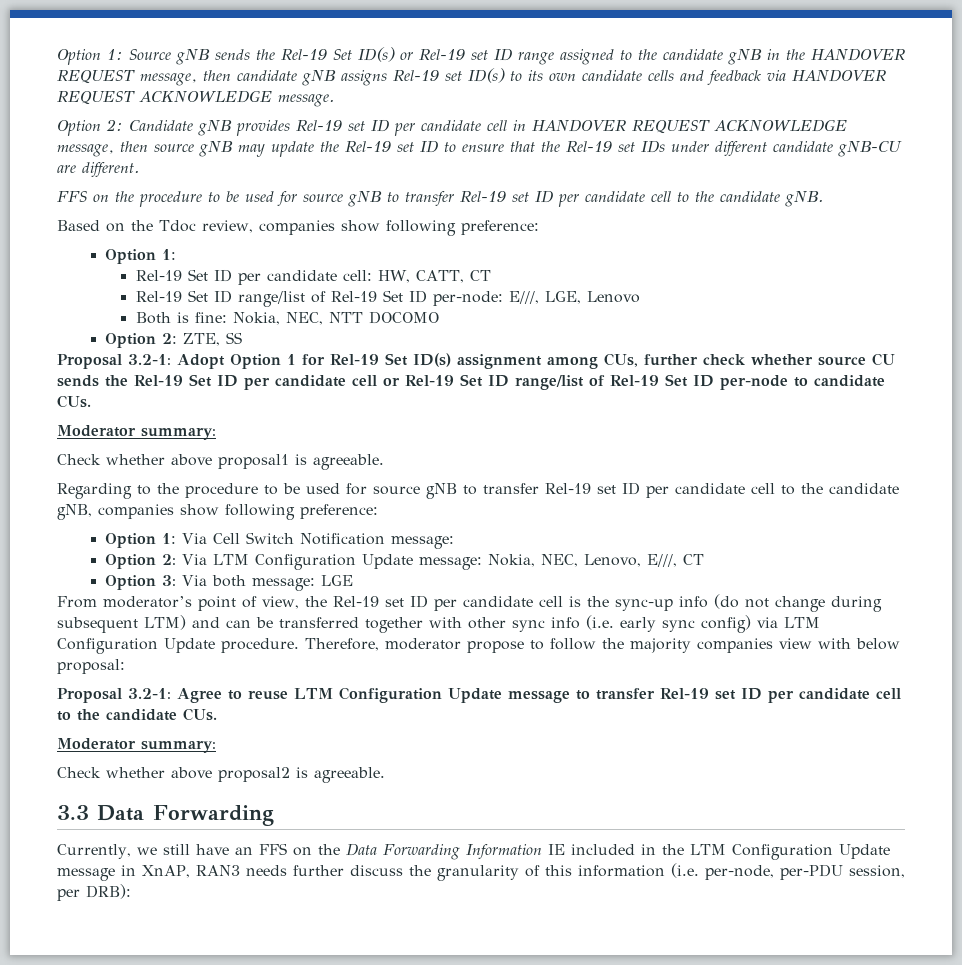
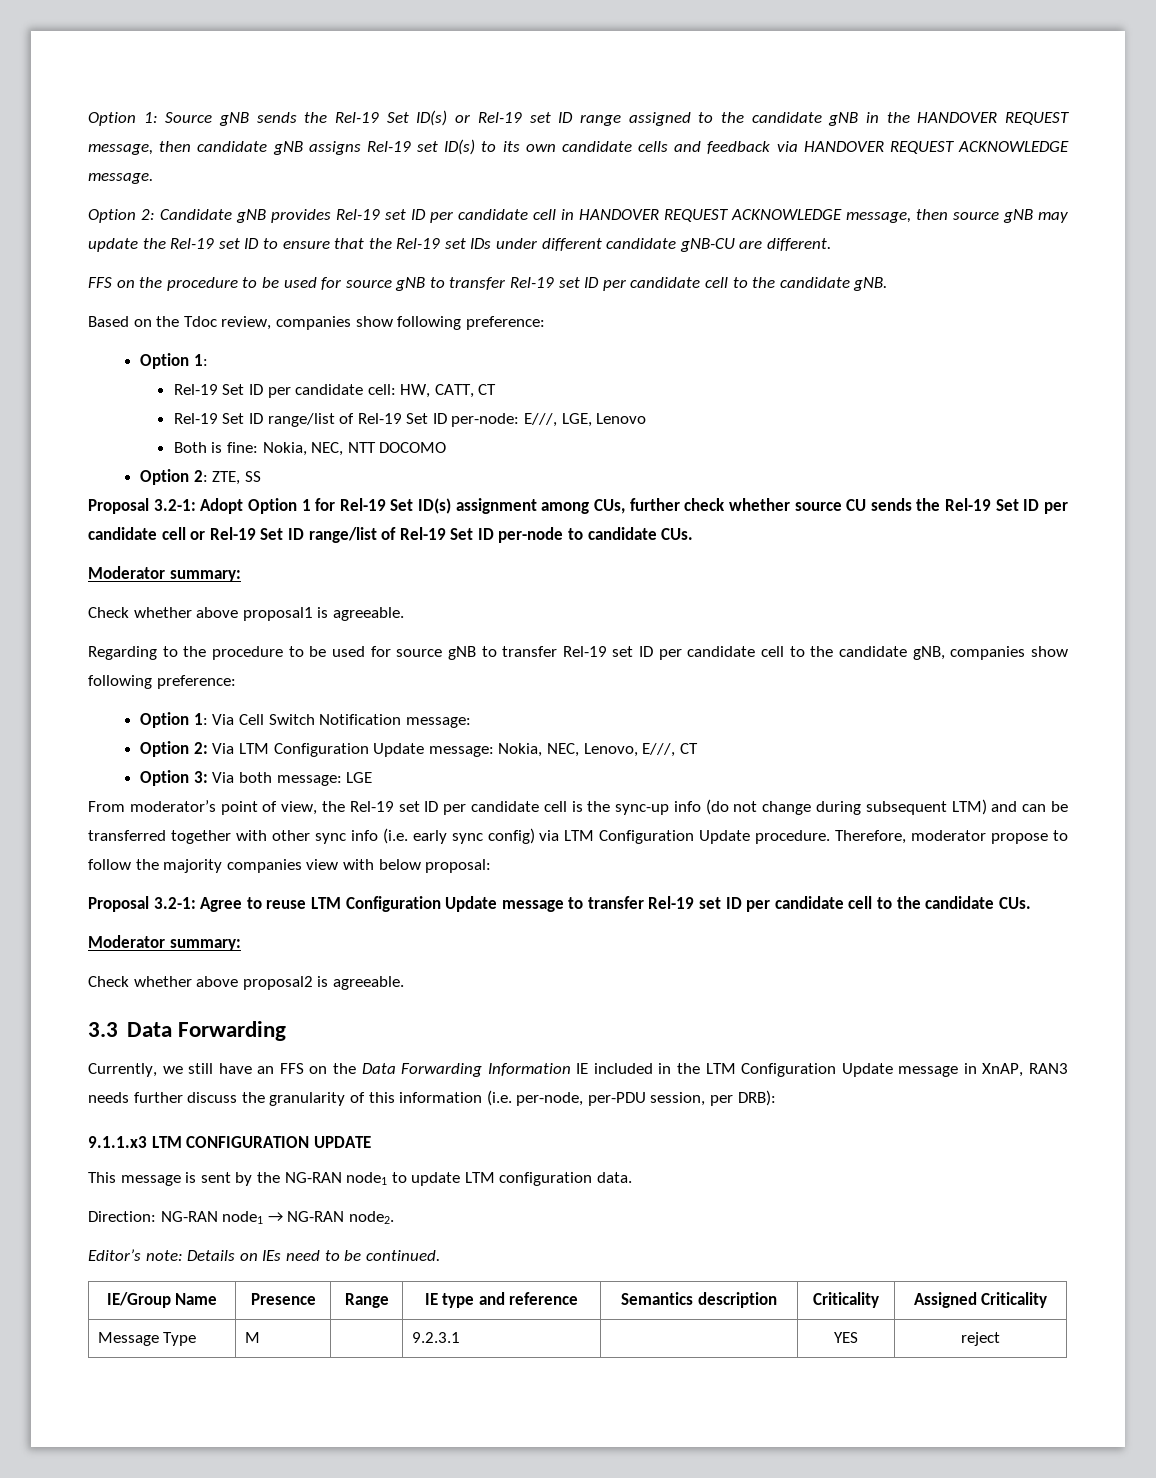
(131, 891) none -> [88,1136,371,1148] [88,1172,633,1186] [88,1211,394,1224] [88,1249,440,1261] [106,1292,218,1308] [250,1293,316,1305] [344,1293,389,1308] [424,1292,579,1308] [621,1292,777,1308] [813,1292,879,1308] [913,1292,1048,1308] [97,1332,197,1346] [244,1332,260,1343] [411,1332,460,1343] [834,1332,858,1343] [961,1332,1000,1346] // 9.1.1.x3 LTM CONFIGURATION UPDATE // This message is sent by the NG-RAN node1 to update LTM configuration data. // Direction: NG-RAN node1 → NG-RAN node2. // Editor’s note: Details on IEs need to be continued. // IE/Group Name | Presence | Range | IE type and reference | Semantics description | Criticality | Assigned Criticality // Message Type | M | | 9.2.3.1 | | YES | reject

